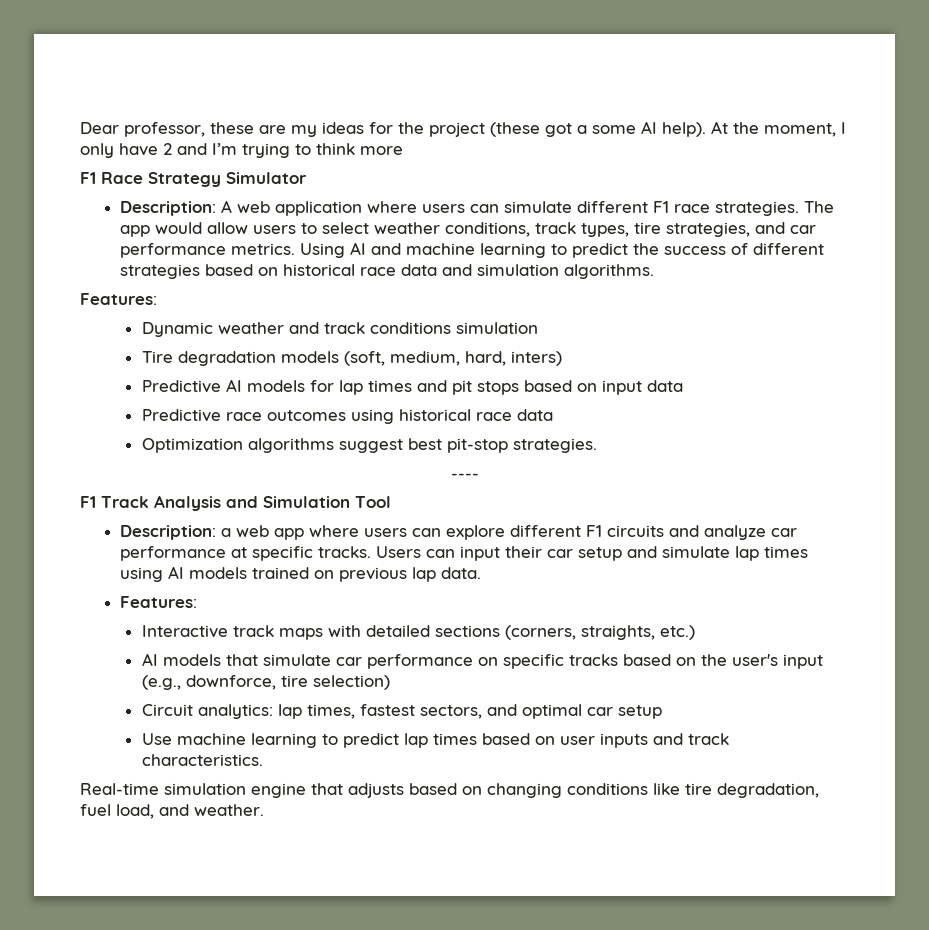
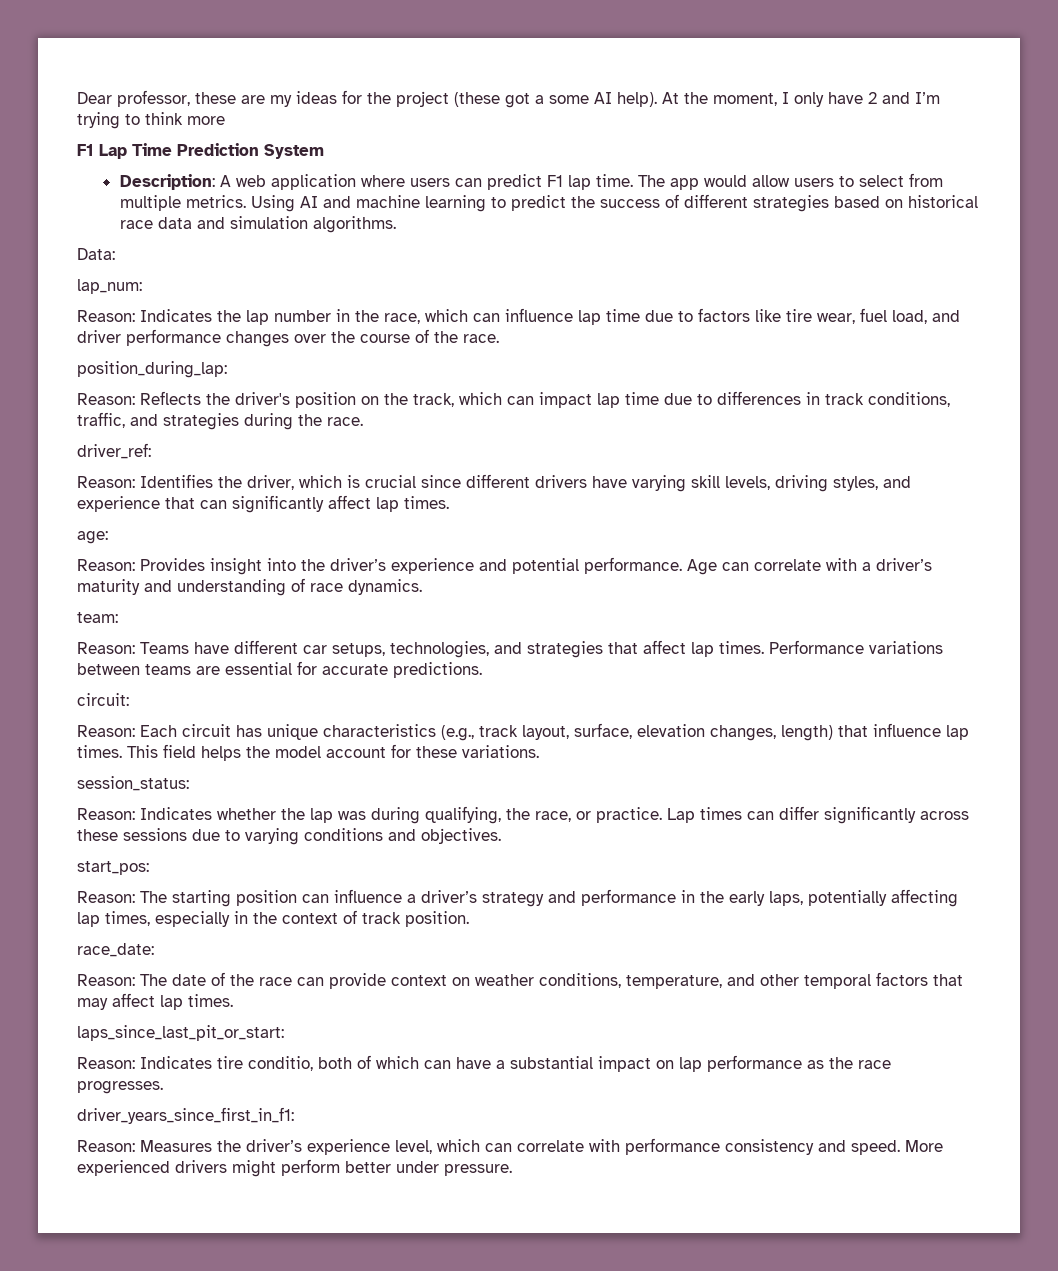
[101,172,307,187] Race Strategy Simulator -> [99,143,324,159] Lap Time Prediction System
[504,201,800,216] simulate different F1 race strategies. -> [486,174,633,190] predict F1 lap time.
[374,222,817,237] [120,243,227,258] weather conditions, track types, tire strategies, and car performance -> [908,173,943,187] [119,195,181,211] from multiple
[80,293,157,305] [141,322,538,337] [141,351,562,366] [141,379,683,395] [141,409,553,424] [141,438,597,453] [450,473,479,479] [80,495,391,511] [120,525,798,540] [120,546,809,561] [120,566,482,582] [120,596,198,608] [141,625,695,640] [141,653,823,669] [141,675,390,690] [141,704,662,719] [141,733,729,748] [141,754,263,766] [80,783,648,798] Features: // Dynamic weather and track conditions simulation // Tire degradation models (soft, medium, hard, inters) // Predictive AI models for lap times and pit stops based on input data // Predictive race outcomes using historical race data // Optimization algorithms suggest best pit-stop strategies. // ---- // F1 Track Analysis and Simulation Tool // Description: a web app where users can explore different F1 circuits and analyze car performance at specific tracks. Users can input their car setup and simulate lap times using AI models trained on previous lap data. // Features: // Interactive track maps with detailed sections (corners, straights, etc.) // AI models that simulate car performance on specific tracks based on the user's input (e.g., downforce, tire selection) // Circuit analytics: lap times, fastest sectors, and optimal car setup // Use machine learning to predict lap times based on user inputs and track characteristics. // Real-time simulation engine that adjusts based on changing conditions -> [77,248,115,260] [77,279,142,294] [77,308,750,325] Data: // lap_num: // Reason: Indicates the lap number in the race, which can influence lap time due to factors
[717,783,819,798] degradation, -> [817,313,855,324] wear,
[194,804,264,816] weather. -> [77,329,499,347] [77,361,227,378] [77,391,950,408] [77,412,363,430] [77,443,151,459] [77,474,911,492] [77,495,449,513] [77,531,108,544] [77,557,932,575] [77,578,422,596] [77,612,118,623] [77,640,943,658] [77,661,482,678] [77,693,129,706] [77,723,969,741] [77,744,539,761] [77,776,189,791] [77,806,969,824] [77,828,501,845] [77,861,149,875] [77,889,958,907] [77,910,469,927] [77,943,154,957] [77,972,963,989] [77,993,233,1010] [77,1025,284,1041] [77,1055,891,1072] [77,1081,163,1094] [77,1107,294,1124] [77,1138,943,1155] [77,1159,512,1177] driver performance changes over the course of the race. // position_during_lap: // Reason: Reflects the driver's position on the track, which can impact lap time due to differences in track conditions, traffic, and strategies during the race. // driver_ref: // Reason: Identifies the driver, which is crucial since different drivers have varying skill levels, driving styles, and experience that can significantly affect lap times. // age: // Reason: Provides insight into the driver’s experience and potential performance. Age can correlate with a driver’s maturity and understanding of race dynamics. // team: // Reason: Teams have different car setups, technologies, and strategies that affect lap times. Performance variations between teams are essential for accurate predictions. // circuit: // Reason: Each circuit has unique characteristics (e.g., track layout, surface, elevation changes, length) that influence lap times. This field helps the model account for these variations. // session_status: // Reason: Indicates whether the lap was during qualifying, the race, or practice. Lap times can differ significantly across these sessions due to varying conditions and objectives. // start_pos: // Reason: The starting position can influence a driver’s strategy and performance in the early laps, potentially affecting lap times, especially in the context of track position. // race_date: // Reason: The date of the race can provide context on weather conditions, temperature, and other temporal factors that may affect lap times. // laps_since_last_pit_or_start: // Reason: Indicates tire conditio, both of which can have a substantial impact on lap performance as the race progresses. // driver_years_since_first_in_f1: // Reason: Measures the driver’s experience level, which can correlate with performance consistency and speed. More experienced drivers might perform better under pressure.

